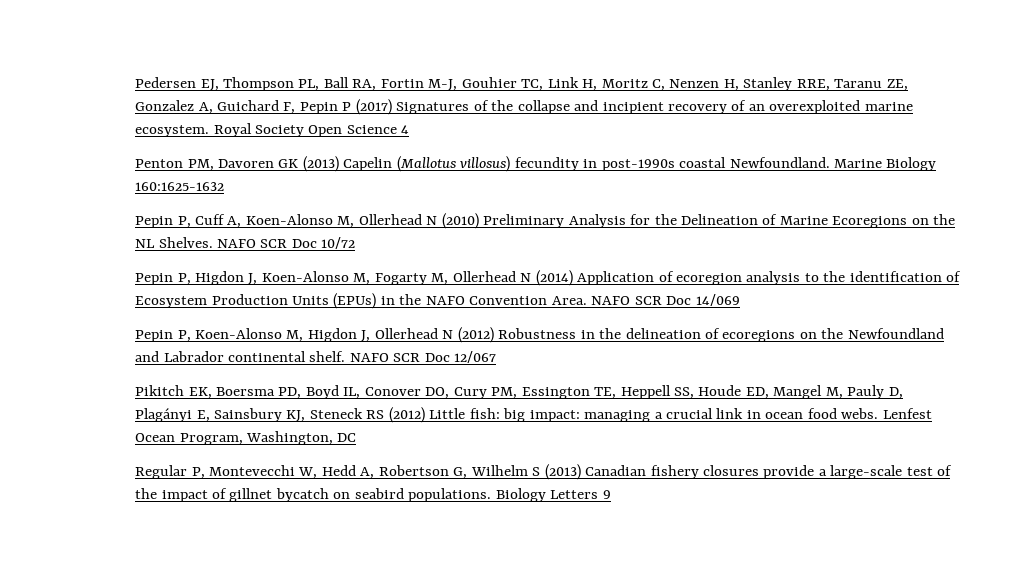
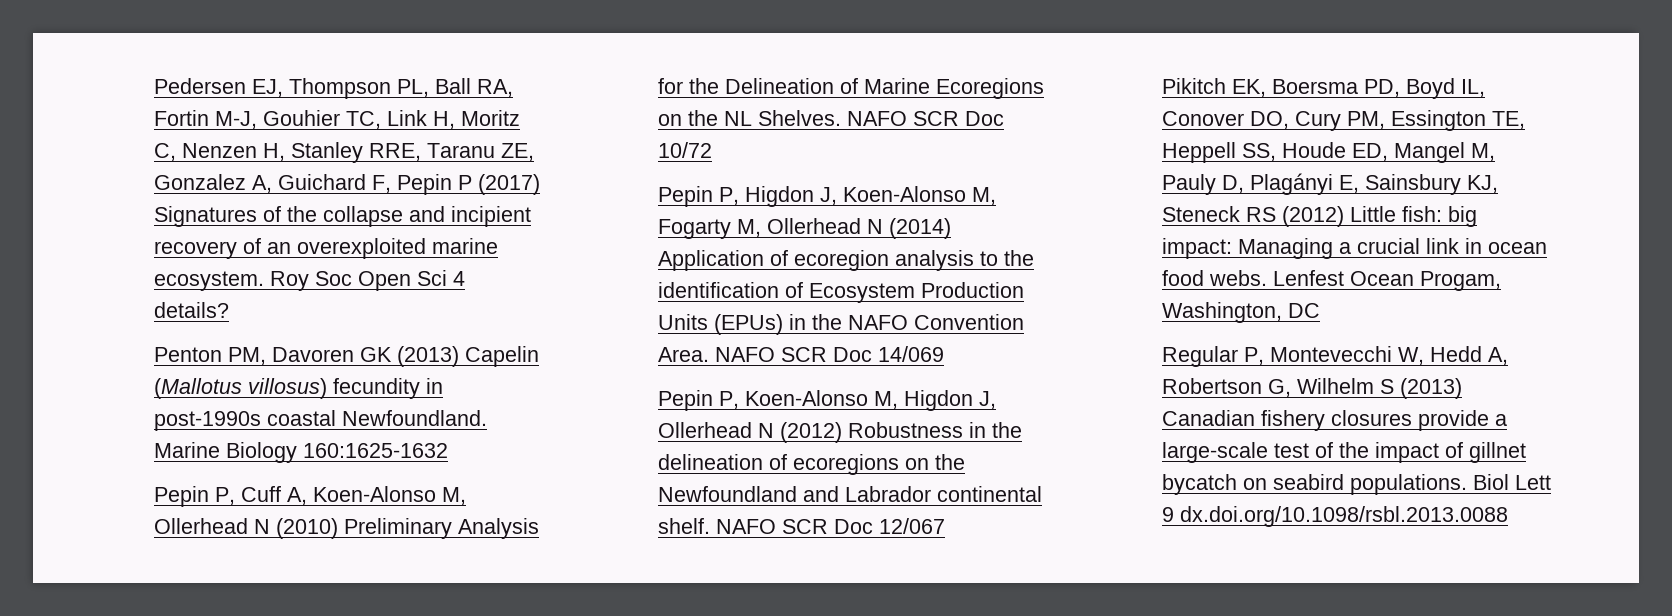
[213,123,397,137] Royal Society Open Science -> [270,270,448,291] Roy Soc Open Sci
(410, 129) none -> [154,302,230,318] details?
[584,410,651,422] managing -> [1238,238,1334,259] Managing
[179,433,243,445] Program, -> [1420,271,1502,291] Progam,
[495,488,611,502] Biology Letters 9 -> [1473,474,1552,490] [1162,506,1509,527] Biol Lett 9 dx.doi.org/10.1098/rsbl.2013.0088

